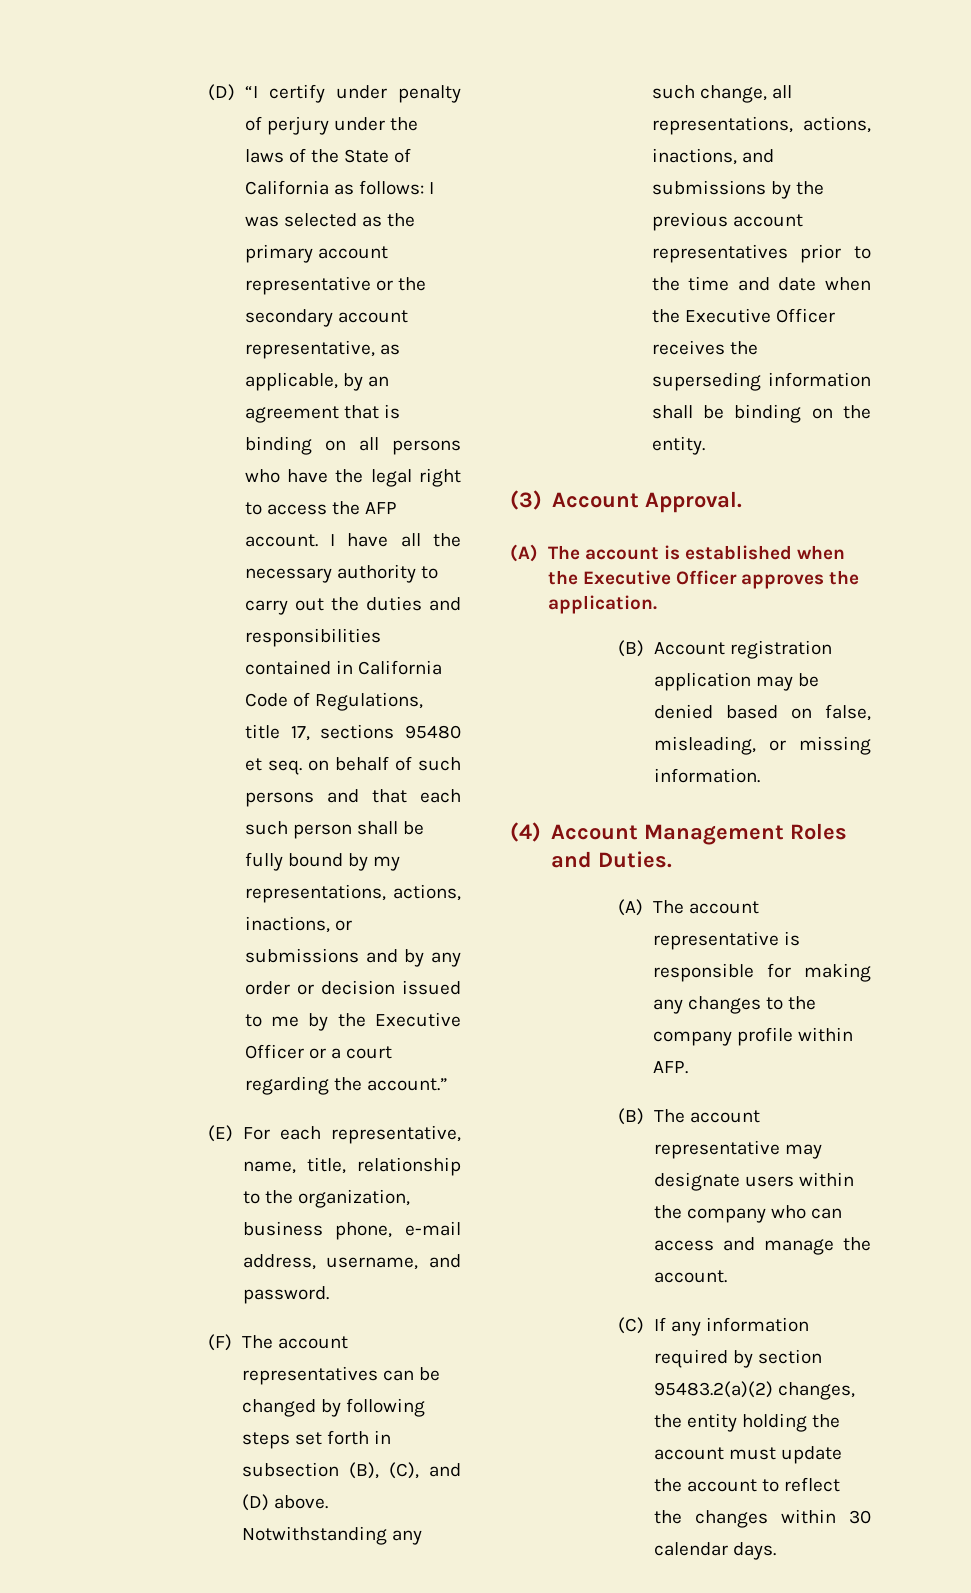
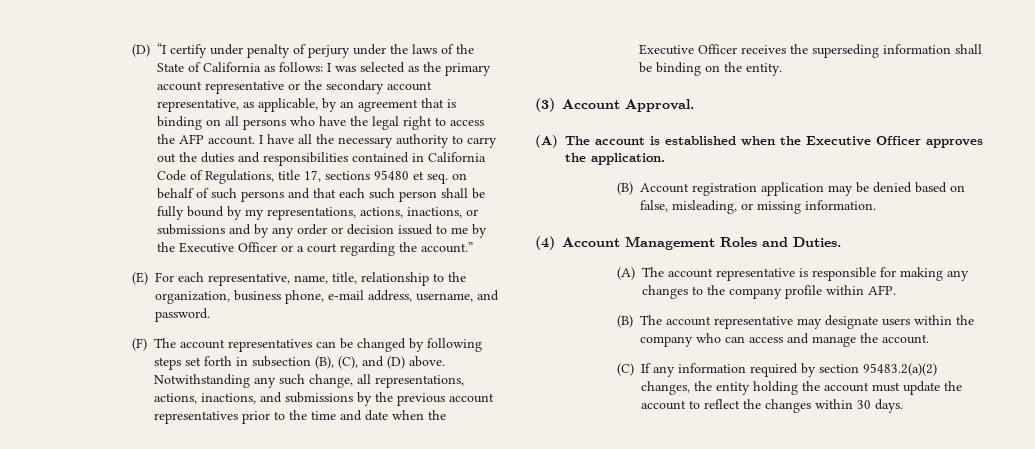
[653,1542,728,1556] calendar -> (871, 404) none

